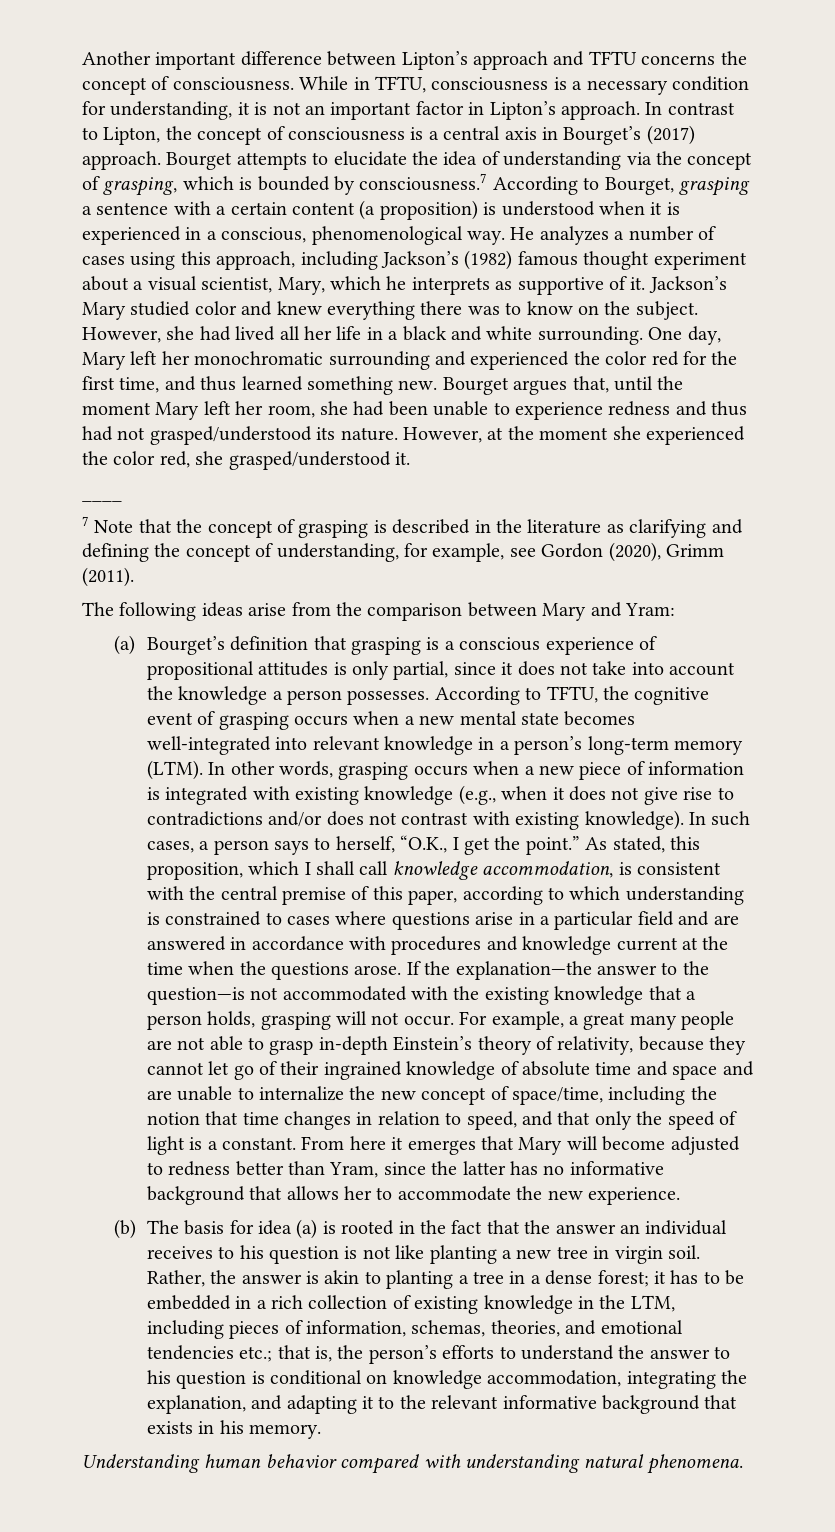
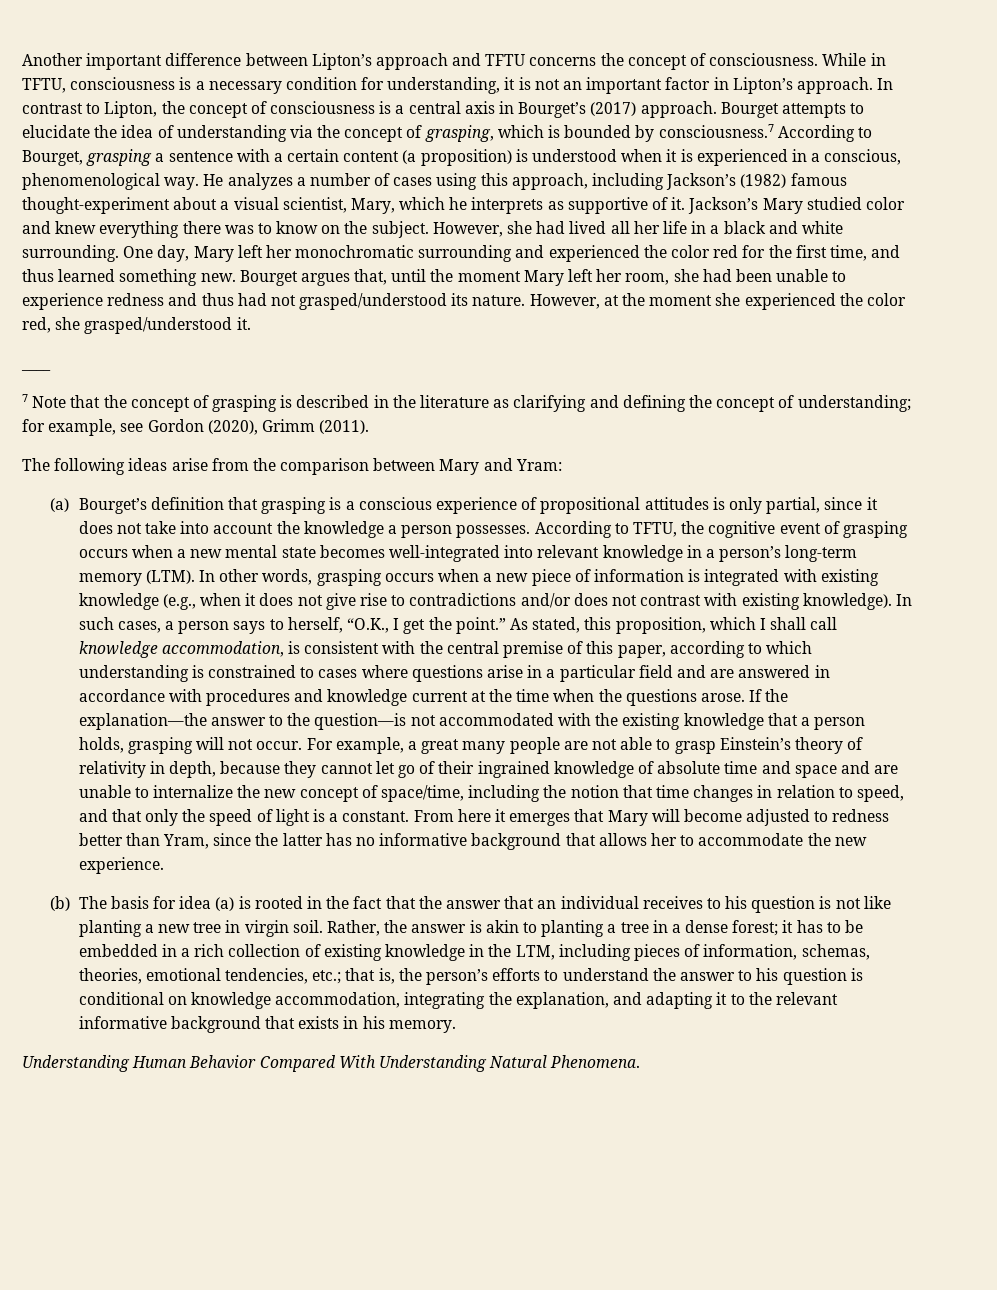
[583,251,747,270] thought experiment -> [22,197,170,214] thought-experiment
[276,543,399,562] understanding, -> [797,395,911,412] understanding;
[318,1036,388,1055] in-depth -> (716, 747) none
[557,1036,634,1055] relativity, -> [78,761,217,778] relativity in depth,
(616, 1229) none -> [504,896,535,909] that
[565,1320,683,1335] [146,1345,234,1360] and emotional tendencies -> [145,968,309,984] emotional tendencies,
[204,1454,743,1474] human behavior compared with understanding natural phenomena. -> [132,1055,641,1072] Human Behavior Compared With Understanding Natural Phenomena.

